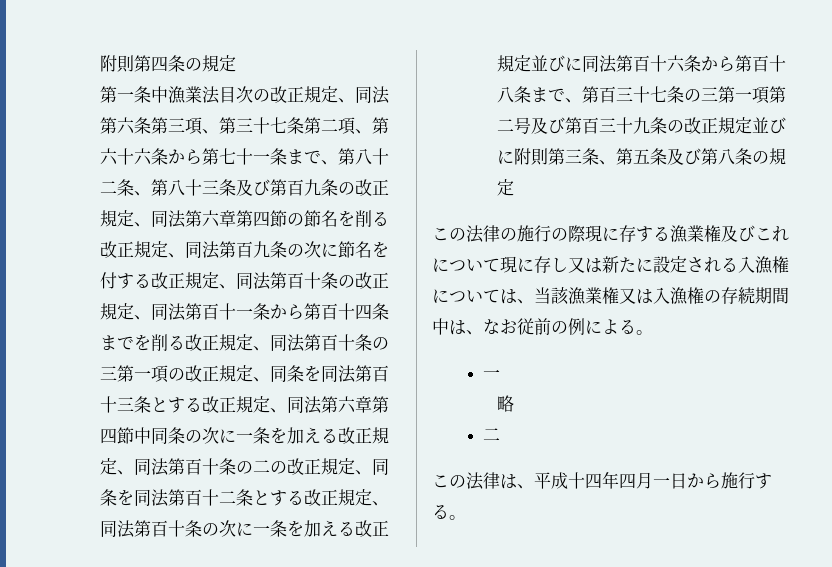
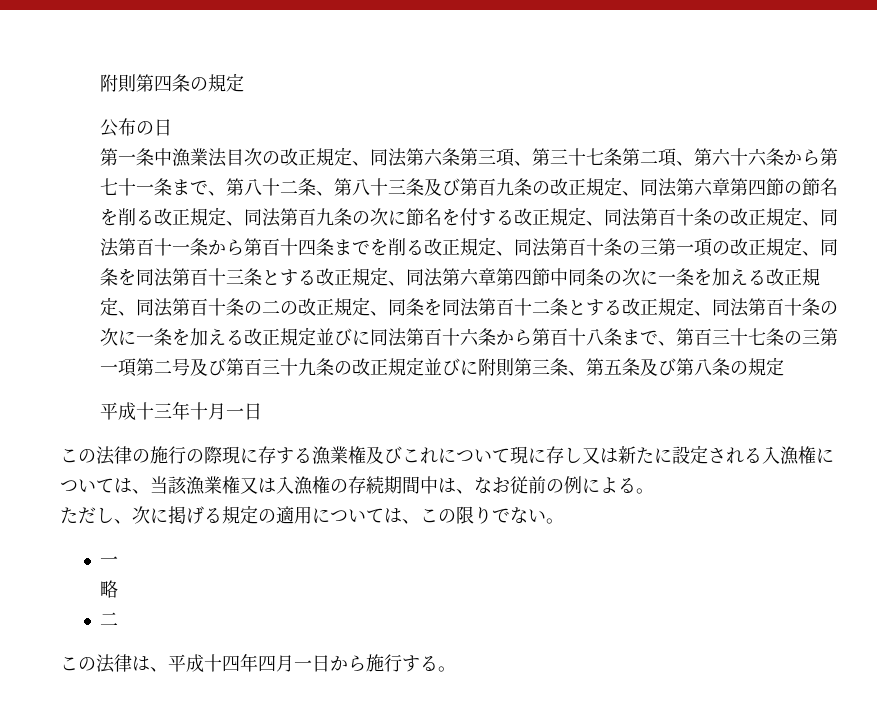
(236, 63) none -> [100,118,173,137] // 公布の日
(514, 187) none -> [100,401,263,420] // 平成十三年十月一日
(653, 332) none -> [60,505,564,524] // ただし、次に掲げる規定の適用については、この限りでない。

